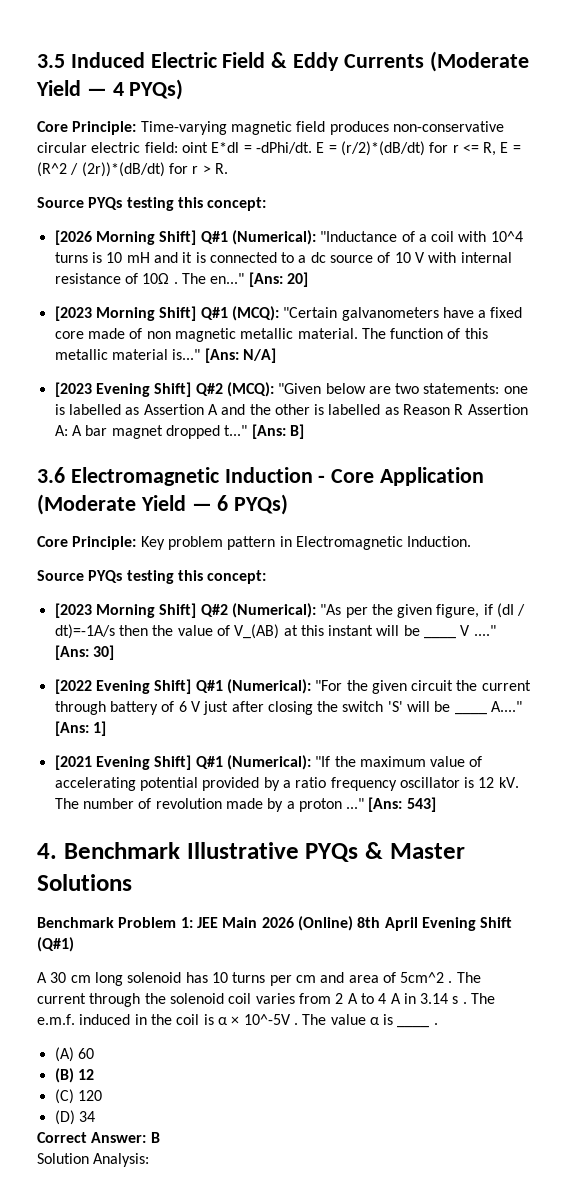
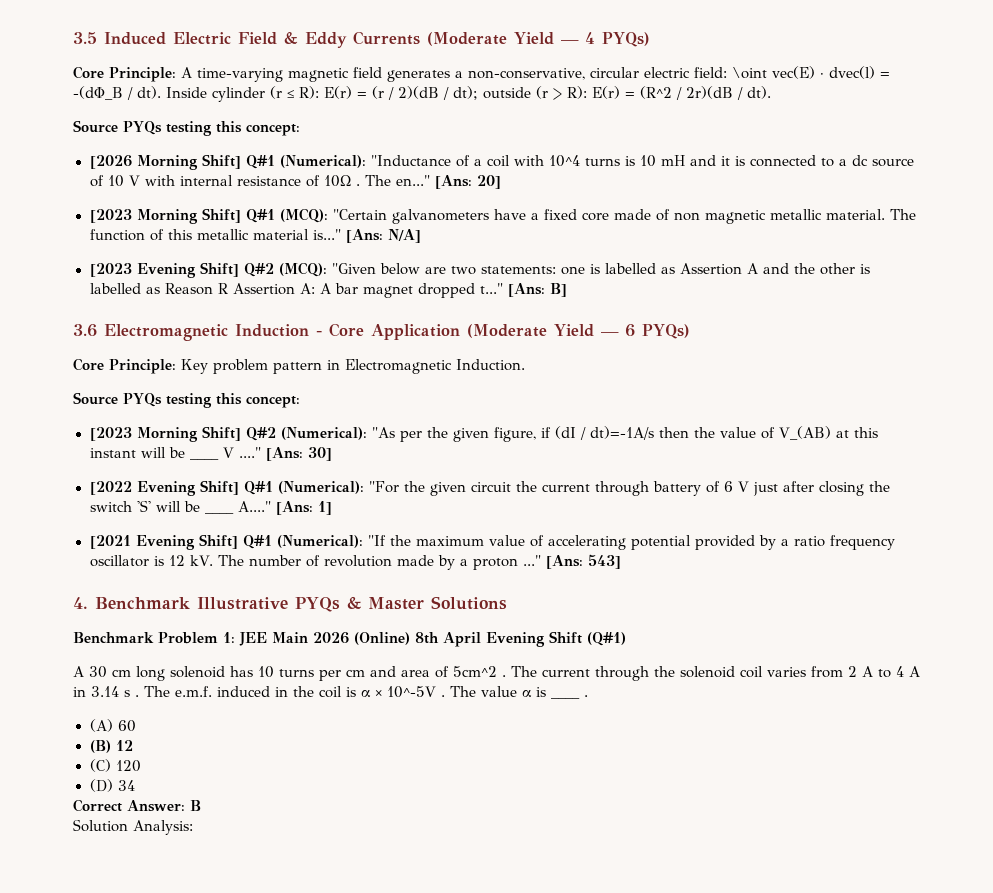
[140,121,504,135] [37,141,521,156] [37,162,228,177] Time-varying magnetic field produces non-conservative circular electric field: oint E*dl = -dPhi/dt. E = (r/2)*(dB/dt) for r <= R, E = (R^2 / (2r))*(dB/dt) for r > R. -> [181,66,890,82] [73,86,771,102] A time-varying magnetic field generates a non-conservative, circular electric field: \oint vec(E) · dvec(l) = -(dΦ_B / dt). Inside cylinder (r ≤ R): E(r) = (r / 2)(dB / dt); outside (r > R): E(r) = (R^2 / 2r)(dB / dt).

